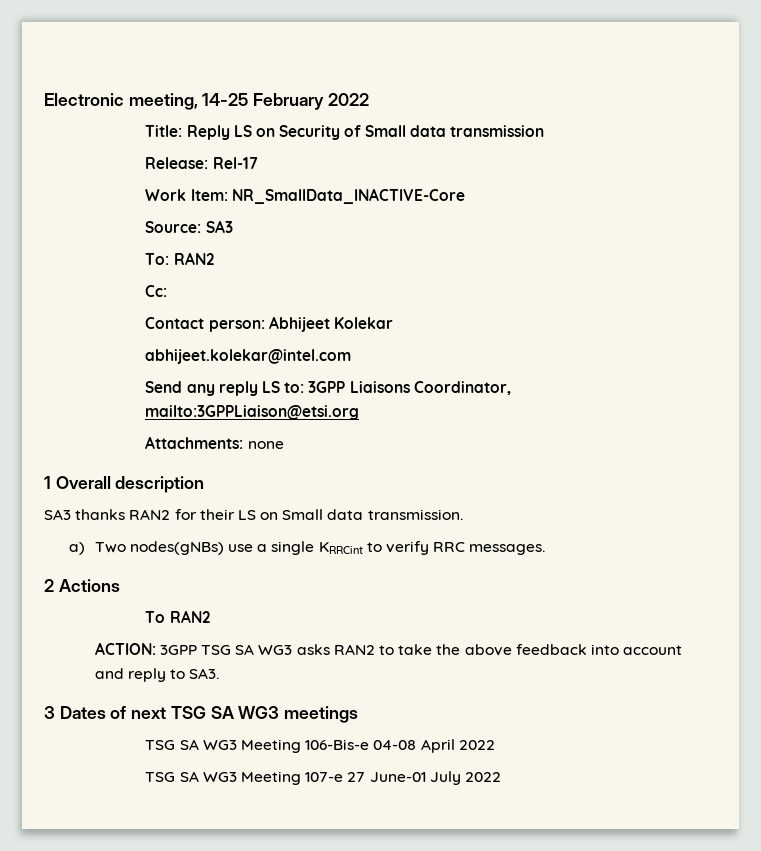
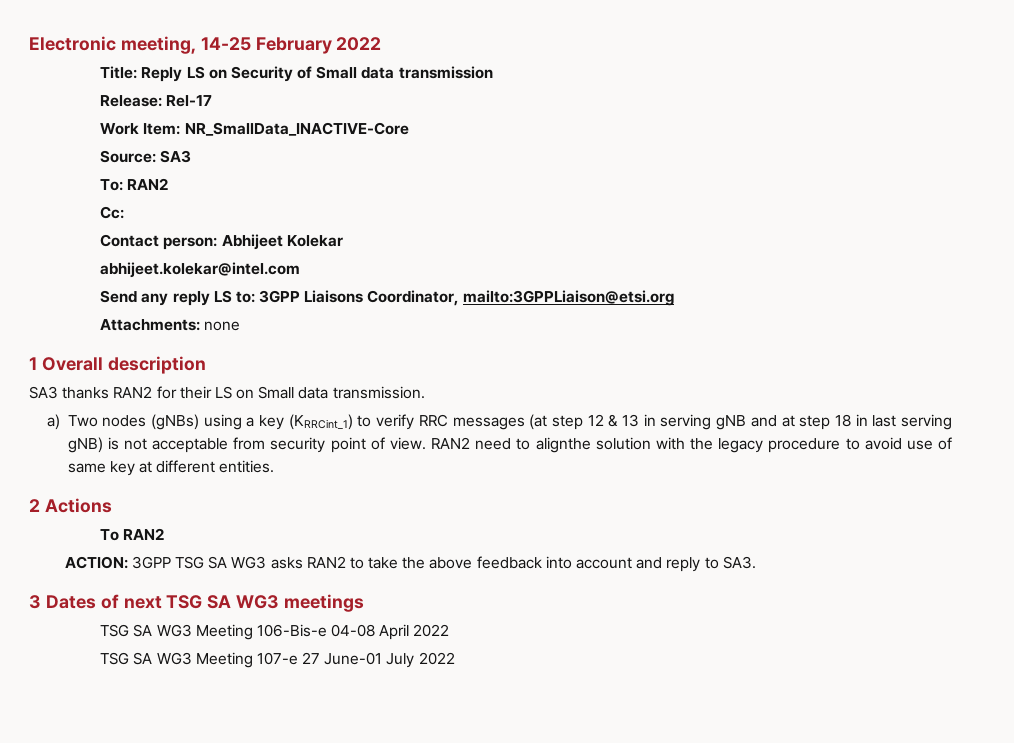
[129,541,546,555] nodes(gNBs) use a single KRRCint to verify RRC messages. -> [102,414,952,430] [67,437,953,453] [67,460,275,476] nodes (gNBs) using a key (KRRCint_1) to verify RRC messages (at step 12 & 13 in serving gNB and at step 18 in last serving gNB) is not acceptable from security point of view. RAN2 need to alignthe solution with the legacy procedure to avoid use of same key at different entities.

